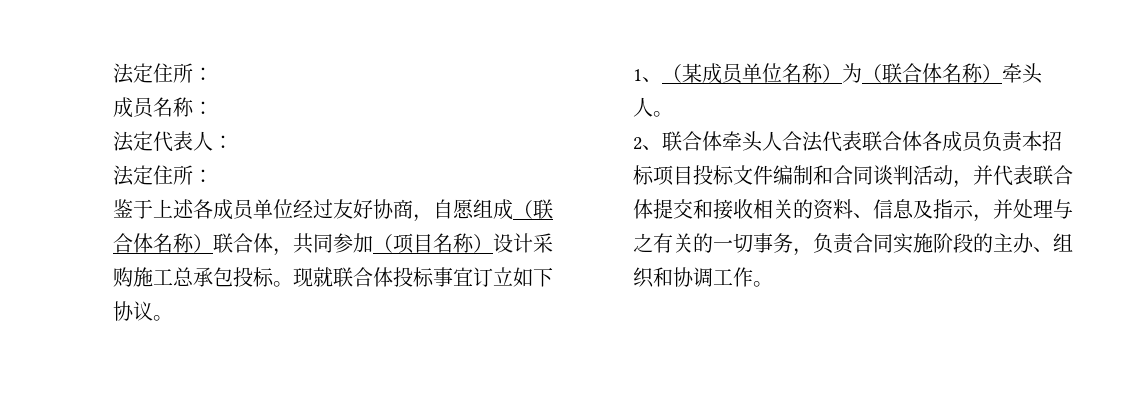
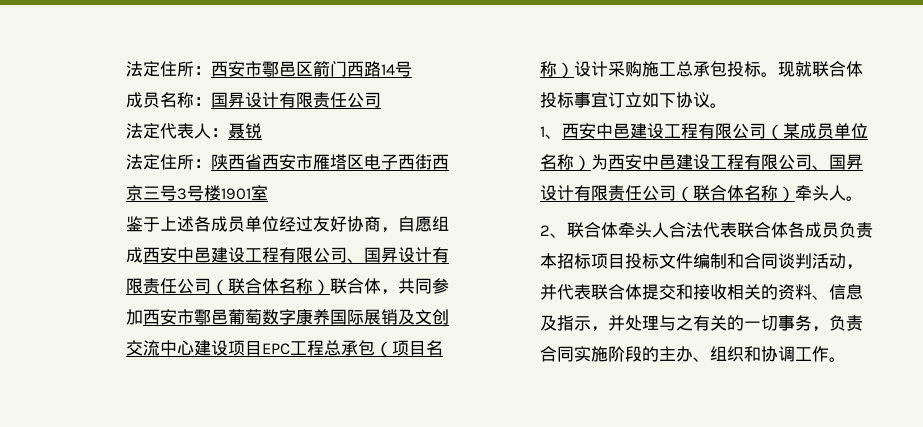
[112,63,213,84] [112,97,213,118] 法定住所： // 成员名称： -> [126,61,413,77] [126,92,382,108] 法定住所：西安市鄠邑区箭门西路14号 // 成员名称：国昇设计有限责任公司
[112,165,213,186] // 法定住所： -> [228,123,263,139] [126,154,450,170] [126,185,269,201] 聂锐 // 法定住所：陕西省西安市雁塔区电子西街西京三号3号楼1901室
(513, 209) none -> [143,247,450,263] [126,278,212,294] 西安中邑建设工程有限公司、国昇设计有限责任公司
(373, 243) none -> [143,309,450,325] [126,340,376,356] 西安市鄠邑葡萄数字康养国际展销及文创交流中心建设项目EPC工程总承包
(662, 79) none -> [562,123,767,139] 西安中邑建设工程有限公司
(862, 73) none -> [608,154,864,170] [540,185,677,201] 西安中邑建设工程有限公司、国昇设计有限责任公司

